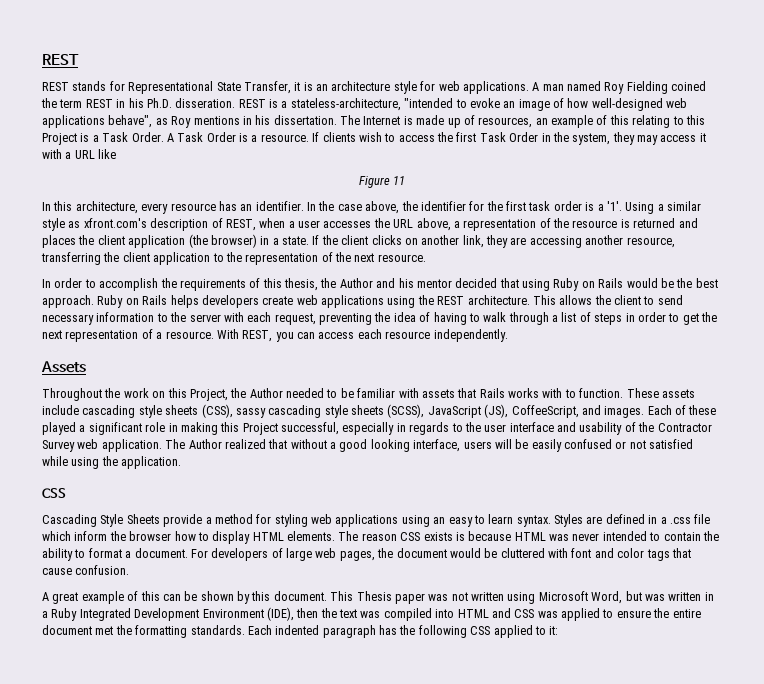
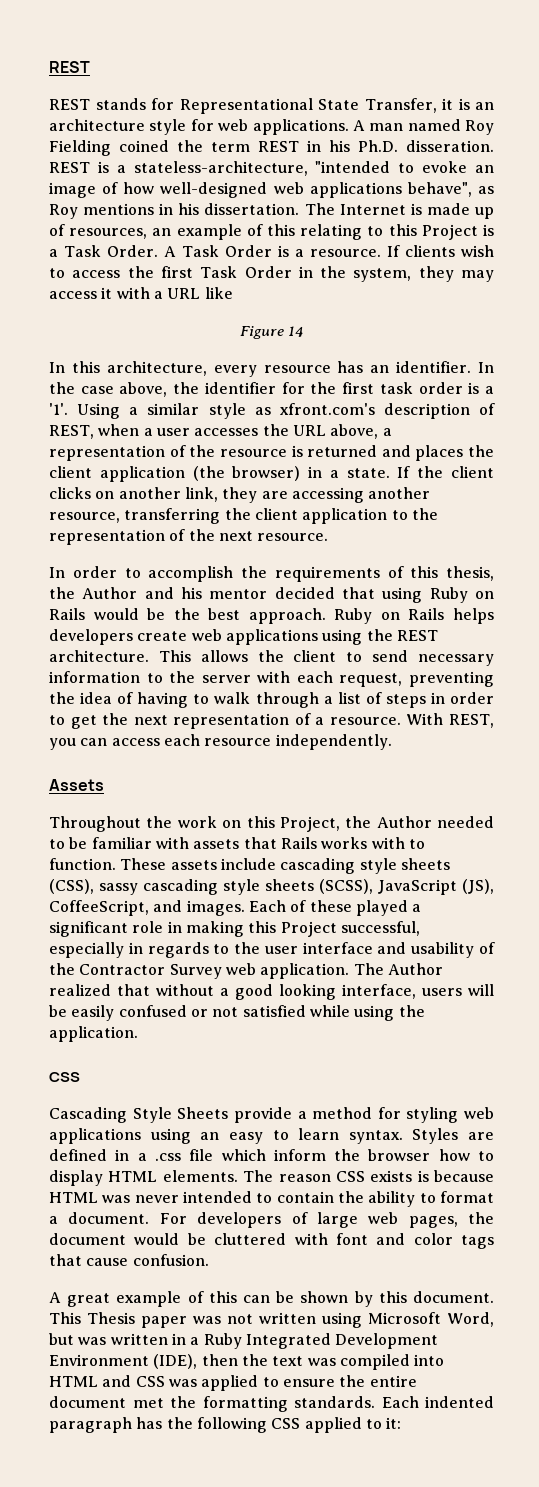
[393,176,406,185] 11 -> [288,326,304,337] 14

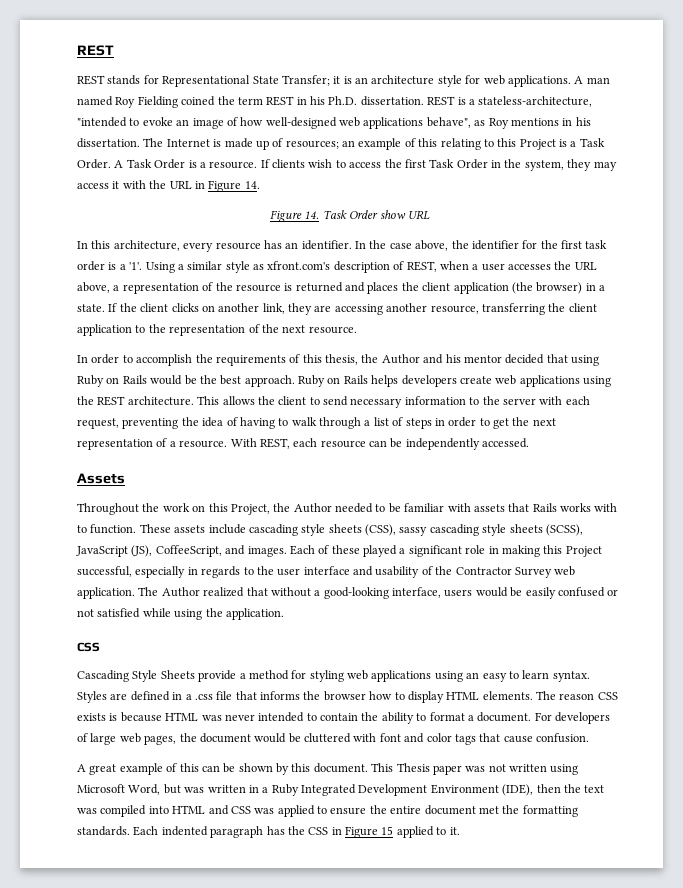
[364,98,437,113] Transfer, -> [281,75,330,86] Transfer;
[406,140,494,152] disseration. -> [360,96,424,106] dissertation.
[69,228,148,239] resources, -> [285,140,339,149] resources;
[153,287,233,299] [239,326,304,339] a URL like // Figure 14 -> [149,180,260,192] [270,210,430,222] the URL in Figure 14. // Figure 14. Task Order show URL
[49,734,392,750] you can access each resource independently. -> [293,438,530,450] each resource can be independently accessed.
[235,984,336,1000] good looking -> [323,587,389,599] good-looking
[468,984,494,996] will -> [475,587,508,597] would
[221,1149,326,1161] which inform -> [235,691,300,700] that informs
[196,1417,402,1433] following CSS applied to it: -> [308,826,460,838] CSS in Figure 15 applied to it.

